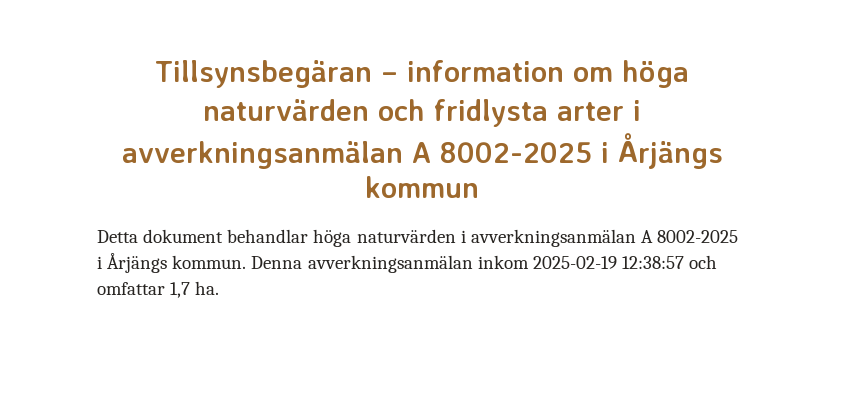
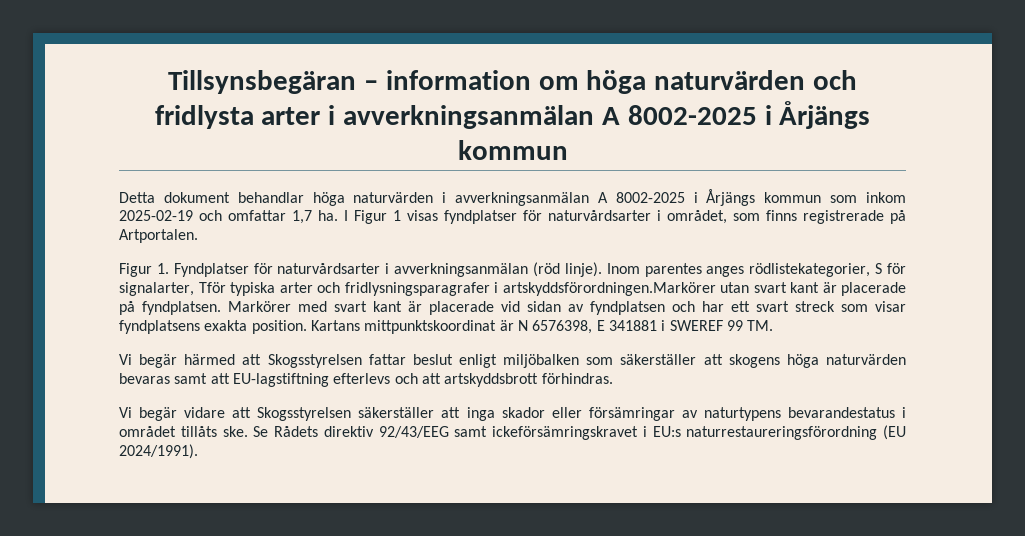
[172,255,473,273] kommun. Denna avverkningsanmälan -> [764,192,858,203] kommun som
[621,256,684,269] 12:38:57 -> (193, 215) none
(220, 288) none -> [344,210,906,224] [119,229,198,243] [119,262,906,277] [119,282,906,296] [119,301,906,315] [119,320,774,334] [119,354,906,368] [119,373,613,387] [119,407,906,421] [119,425,906,440] [119,444,198,459] I Figur 1 visas fyndplatser för naturvårdsarter i området, som finns registrerade på Artportalen. // Figur 1. Fyndplatser för naturvårdsarter i avverkningsanmälan (röd linje). Inom parentes anges rödlistekategorier, S för signalarter, Tför typiska arter och fridlysningsparagrafer i artskyddsförordningen.Markörer utan svart kant är placerade på fyndplatsen. Markörer med svart kant är placerade vid sidan av fyndplatsen och har ett svart streck som visar fyndplatsens exakta position. Kartans mittpunktskoordinat är N 6576398, E 341881 i SWEREF 99 TM. // Vi begär härmed att Skogsstyrelsen fattar beslut enligt miljöbalken som säkerställer att skogens höga naturvärden bevaras samt att EU-lagstiftning efterlevs och att artskyddsbrott förhindras. // Vi begär vidare att Skogsstyrelsen säkerställer att inga skador eller försämringar av naturtypens bevarandestatus i området tillåts ske. Se Rådets direktiv 92/43/EEG samt ickeförsämringskravet i EU:s naturrestaureringsförordning (EU 2024/1991).

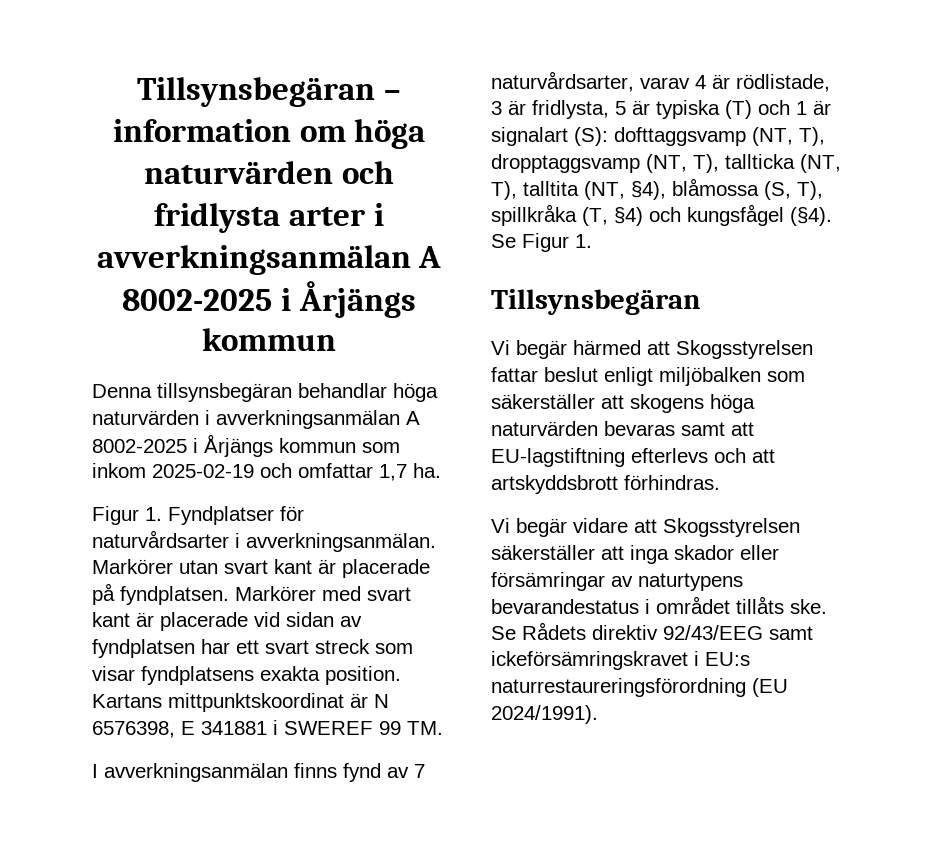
[119,192,230,203] Detta dokument -> [92,383,292,402] Denna tillsynsbegäran
[344,210,906,224] [119,229,198,243] I Figur 1 visas fyndplatser för naturvårdsarter i området, som finns registrerade på Artportalen. -> (441, 470) none
[394,262,906,277] [119,282,716,296] avverkningsanmälan (röd linje). Inom parentes anges rödlistekategorier, S för signalarter, Tför typiska arter och fridlysningsparagrafer i artskyddsförordningen.Markörer -> [246,533,436,552] [92,559,173,574] avverkningsanmälan. Markörer
[672,301,695,312] och -> (195, 648) none
(774, 325) none -> [92,763,425,782] [491,71,830,92] [491,100,831,119] [491,127,825,146] [491,154,841,173] [491,178,823,200] [491,204,832,226] [491,233,592,252] [491,289,701,315] // I avverkningsanmälan finns fynd av 7 naturvårdsarter, varav 4 är rödlistade, 3 är fridlysta, 5 är typiska (T) och 1 är signalart (S): dofttaggsvamp (NT, T), dropptaggsvamp (NT, T), tallticka (NT, T), talltita (NT, §4), blåmossa (S, T), spillkråka (T, §4) och kungsfågel (§4). Se Figur 1. // Tillsynsbegäran

